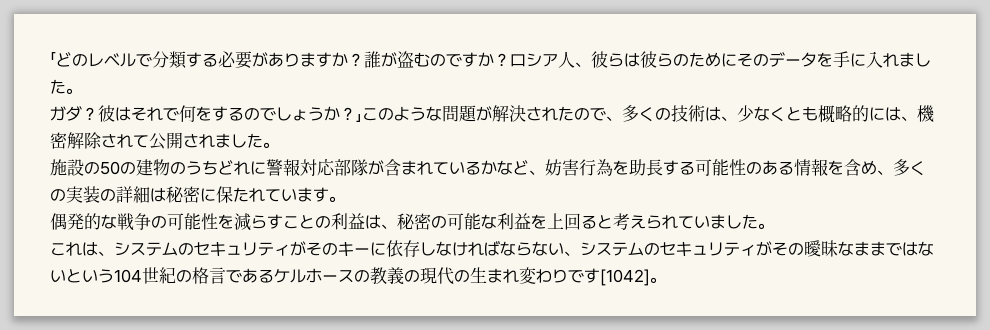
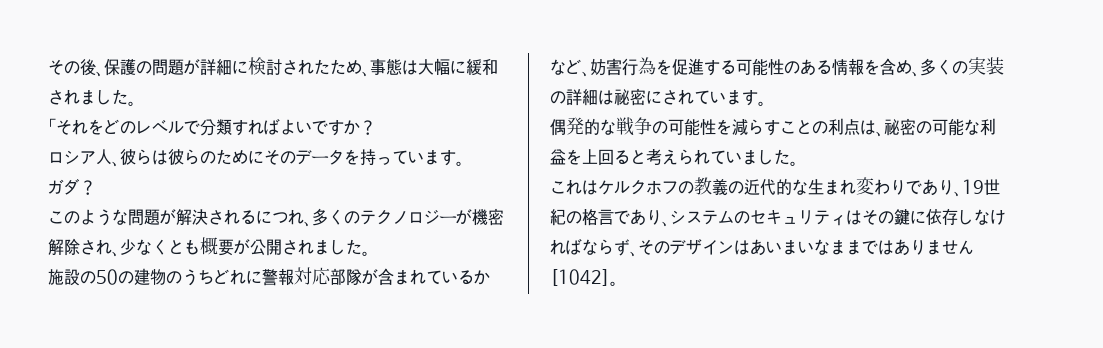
[50,52,56,66] 「 -> [48,57,498,77] [48,89,136,106] [48,118,104,135] その後、保護の問題が詳細に検討されたため、事態は大幅に緩和されました。 // 「それを
[202,51,446,69] る必要がありますか？誰が盗むの -> [248,119,312,135] ればよい
(510, 60) none -> (376, 127) //
[833,51,931,68] [50,79,66,94] 手に入れました -> [360,149,456,166] 持っています
[98,105,362,122] 彼はそれで何をするのでしょうか？」 -> (96, 187) //
[558,105,935,123] [50,132,149,149] たので、多くの技術は、少なくとも概略的には、機密解除されて -> [240,208,504,227] [48,237,250,257] るにつれ、多くのテクノロジーが機密解除され、少なくとも概要が
[629,159,663,176] 助長 -> [672,58,704,76] 促進
[216,186,249,203] 保た -> [662,90,678,105] さ
[348,213,365,229] 益 -> [844,119,860,135] 点
[98,241,370,257] 、システムのセキュリティがそのキー -> [598,177,1000,197] [550,208,910,227] ケルクホフの教義の近代的な生まれ変わりであり、19世紀の格言であり、システムのセキュリティはその鍵
[532,240,934,257] [50,267,600,285] ない、システムのセキュリティがその曖昧なままではないという104世紀の格言であるケルホースの教義の現代の生まれ変わりです -> [614,239,974,257] ず、そのデザインはあいまいなままではありません

